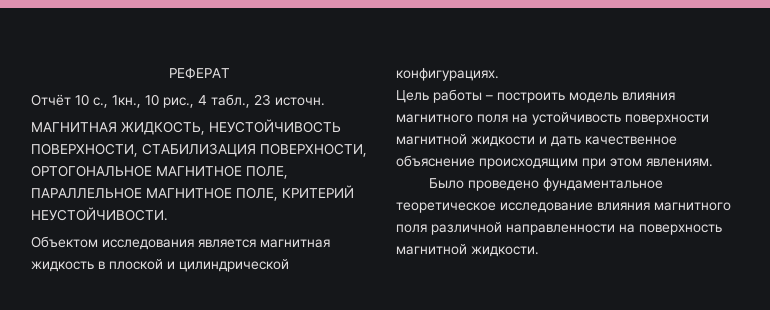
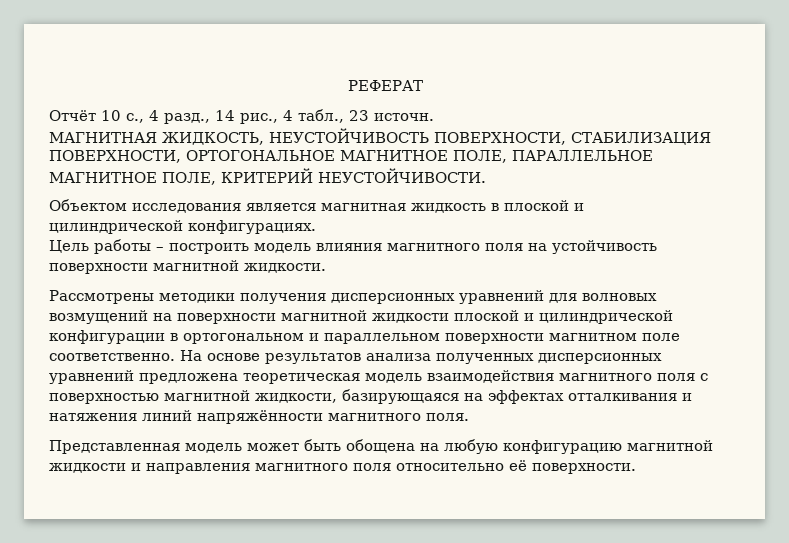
[112,94,159,108] 1кн., 10 -> [149,110,235,124] 4 разд., 14
[471,136,677,147] [396,155,713,169] [428,178,663,191] [396,202,731,213] [396,222,722,235] [396,244,539,257] жидкости и дать качественное объяснение происходящим при этом явлениям. // Было проведено фундаментальное теоретическое исследование влияния магнитного поля различной направленности на поверхность магнитной жидкости. -> [244,263,326,273] [49,290,657,304] [49,310,673,324] [49,330,680,344] [49,350,662,364] [49,370,708,384] [49,389,692,404] [49,410,469,424] [49,439,713,454] [49,460,636,474] жидкости. // Рассмотрены методики получения дисперсионных уравнений для волновых возмущений на поверхности магнитной жидкости плоской и цилиндрической конфигурации в ортогональном и параллельном поверхности магнитном поле соответственно. На основе результатов анализа полученных дисперсионных уравнений предложена теоретическая модель взаимодействия магнитного поля с поверхностью магнитной жидкости, базирующаяся на эффектах отталкивания и натяжения линий напряжённости магнитного поля. // Представленная модель может быть обощена на любую конфигурацию магнитной жидкости и направления магнитного поля относительно её поверхности.

